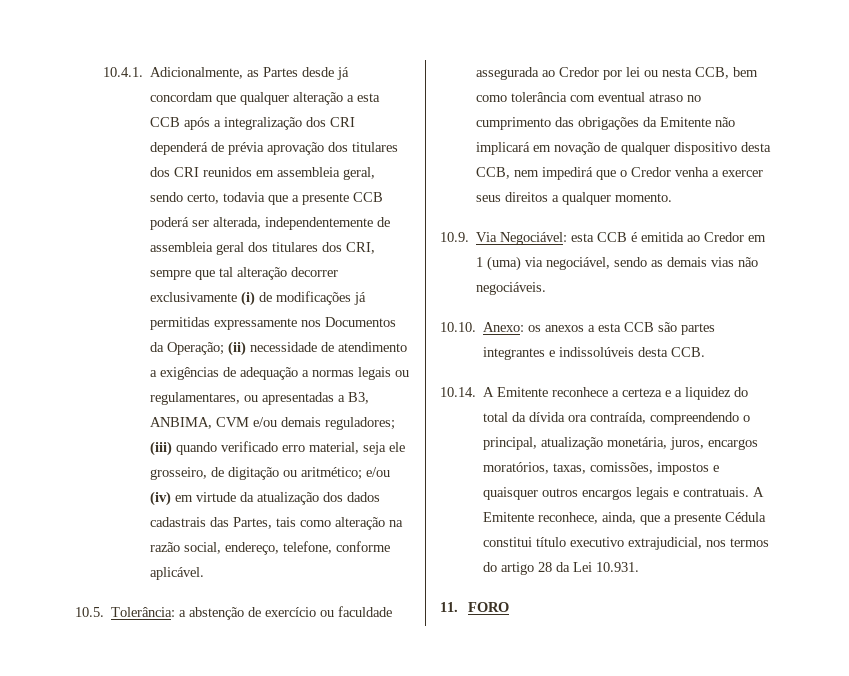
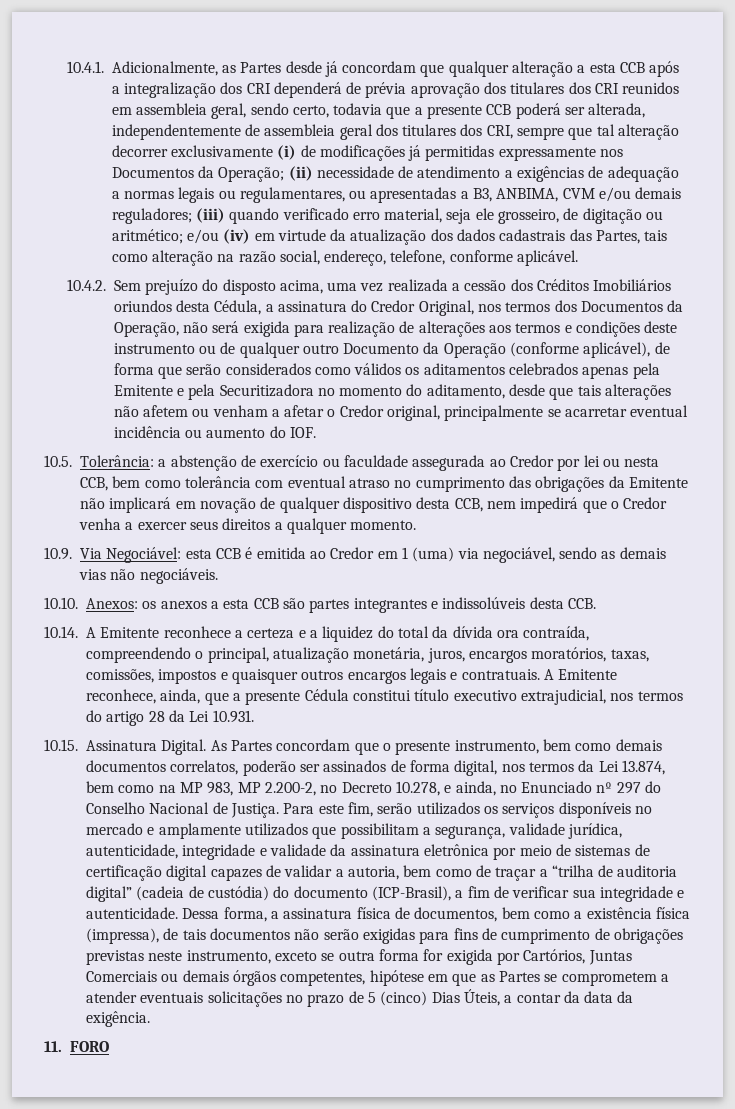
(204, 573) none -> [66,279,672,295] [113,300,684,316] [113,321,678,337] [113,342,670,358] [113,363,660,379] [113,384,672,400] [113,405,689,421] [113,426,316,438] // 10.4.2. Sem prejuízo do disposto acima, uma vez realizada a cessão dos Créditos Imobiliários oriundos desta Cédula, a assinatura do Credor Original, nos termos dos Documentos da Operação, não será exigida para realização de alterações aos termos e condições deste instrumento ou de qualquer outro Documento da Operação (conforme aplicável), de forma que serão considerados como válidos os aditamentos celebrados apenas pela Emitente e pela Securitizadora no momento do aditamento, desde que tais alterações não afetem ou venham a afetar o Credor original, principalmente se acarretar eventual incidência ou aumento do IOF.
[483,322,525,332] Anexo: -> [86,598,138,609] Anexos:
(640, 567) none -> [44,739,662,755] [86,760,665,776] [86,781,662,796] [86,802,652,818] [86,823,622,839] [86,844,650,860] [86,865,678,881] [86,886,685,902] [86,907,690,922] [86,928,683,944] [86,949,632,965] [86,970,669,986] [86,989,634,1007] [86,1011,150,1027] // 10.15. Assinatura Digital. As Partes concordam que o presente instrumento, bem como demais documentos correlatos, poderão ser assinados de forma digital, nos termos da Lei 13.874, bem como na MP 983, MP 2.200-2, no Decreto 10.278, e ainda, no Enunciado nº 297 do Conselho Nacional de Justiça. Para este fim, serão utilizados os serviços disponíveis no mercado e amplamente utilizados que possibilitam a segurança, validade jurídica, autenticidade, integridade e validade da assinatura eletrônica por meio de sistemas de certificação digital capazes de validar a autoria, bem como de traçar a “trilha de auditoria digital” (cadeia de custódia) do documento (ICP-Brasil), a fim de verificar sua integridade e autenticidade. Dessa forma, a assinatura física de documentos, bem como a existência física (impressa), de tais documentos não serão exigidas para fins de cumprimento de obrigações previstas neste instrumento, exceto se outra forma for exigida por Cartórios, Juntas Comerciais ou demais órgãos competentes, hipótese em que as Partes se comprometem a atender eventuais solicitações no prazo de 5 (cinco) Dias Úteis, a contar da data da exigência.

